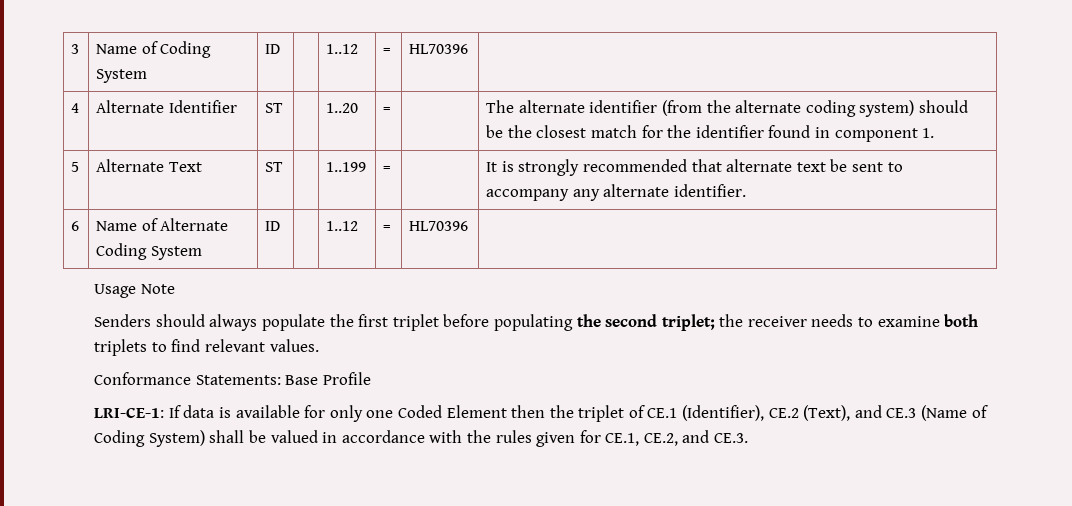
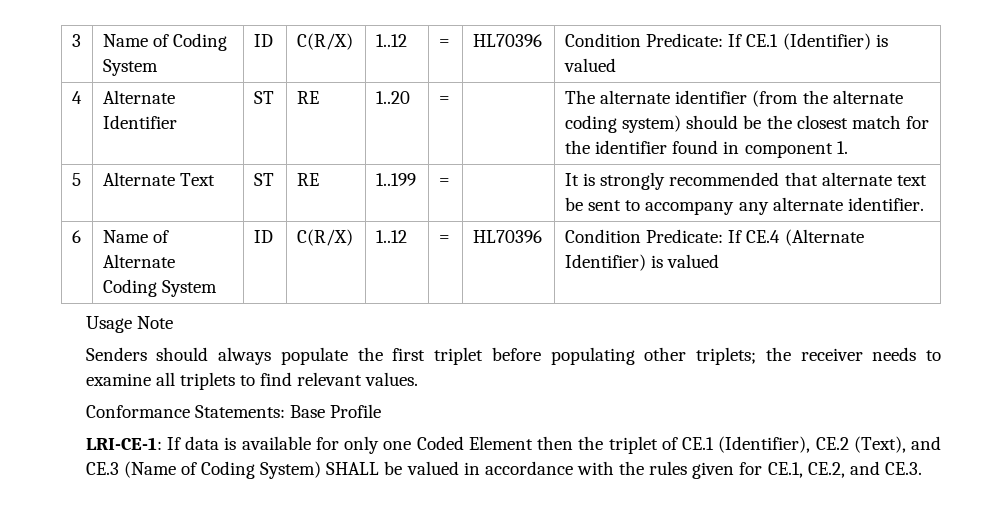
[326,44,359,54] [383,48,392,54] [409,44,469,54] | 1..12 | = | HL70396 | -> [296,33,353,50] [375,34,407,47] [438,39,450,47] [472,34,542,47] [564,33,888,50] [563,58,616,72] C(R/X) | 1..12 | = | HL70396 | Condition Predicate: If CE.1 (Identifier) is valued
(284, 108) none -> [296,91,319,104] RE
(284, 167) none -> [296,173,319,186] RE
[326,221,359,231] [383,225,392,231] [409,221,469,231] | 1..12 | = | HL70396 | -> [296,229,353,246] [375,230,407,243] [438,235,450,243] [472,230,542,243] [564,229,864,246] [564,254,720,271] C(R/X) | 1..12 | = | HL70396 | Condition Predicate: If CE.4 (Alternate Identifier) is valued
[576,314,715,331] the second triplet; -> [644,347,757,365] other triplets;
[944,314,979,327] both -> [155,372,175,386] all
[209,430,245,443] shall -> [326,462,380,475] SHALL

